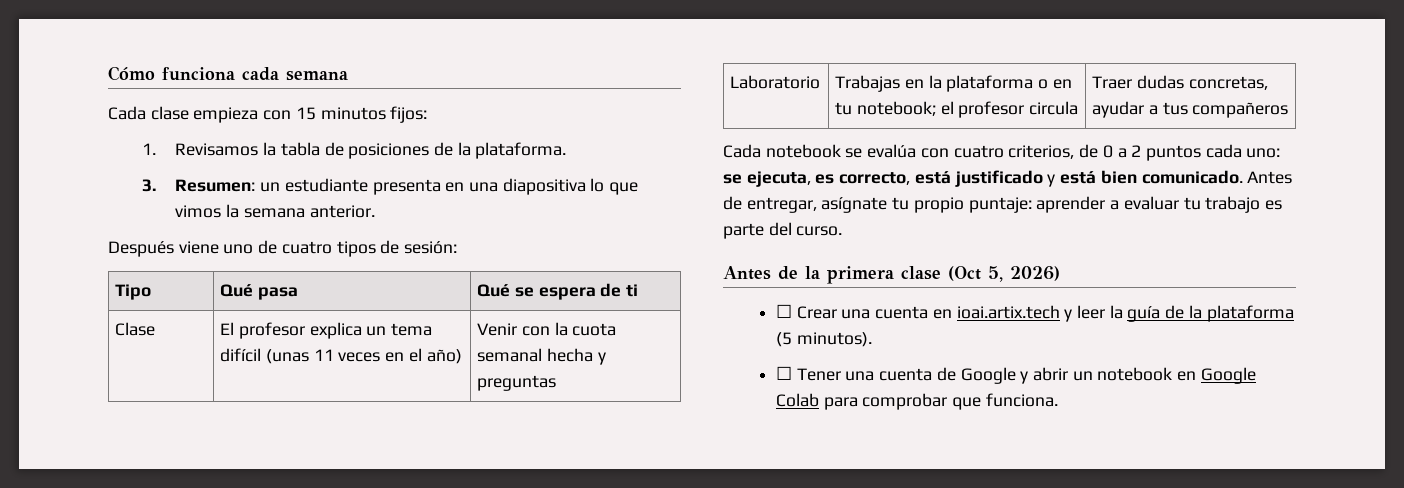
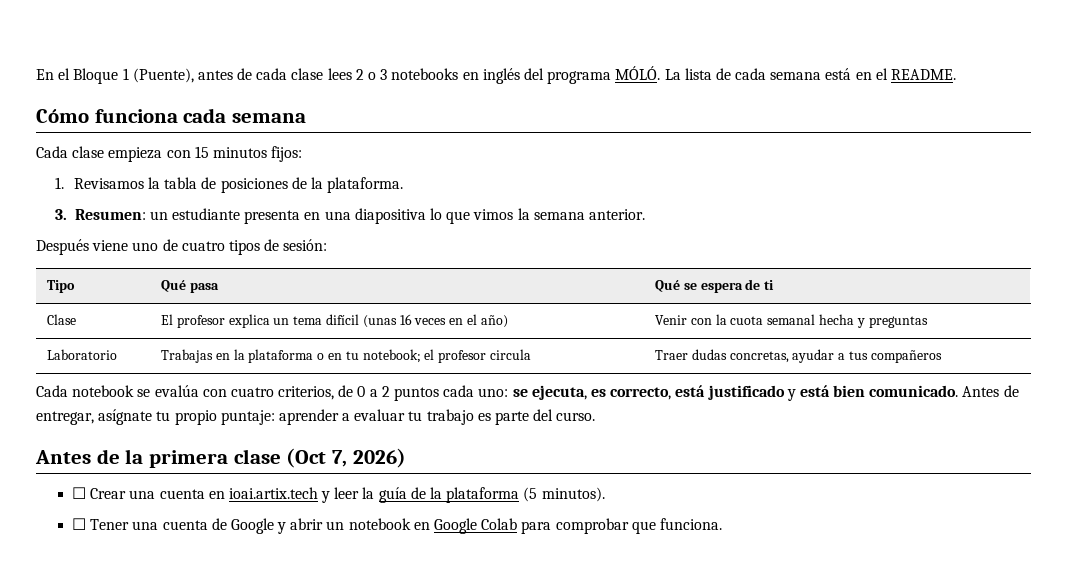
(108, 73) none -> [36,66,956,84] En el Bloque 1 (Puente), antes de cada clase lees 2 o 3 notebooks en inglés del programa MÓLÓ. La lista de cada semana está en el README. //
[313,349,334,361] 11 -> [399,314,412,325] 16
[988,266,1003,282] 5, -> [332,450,348,467] 7,

